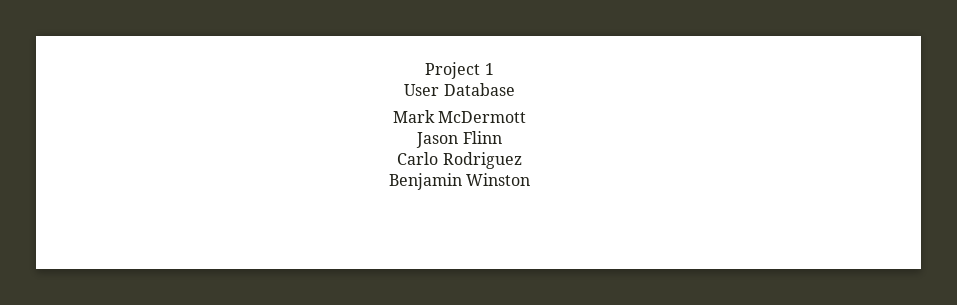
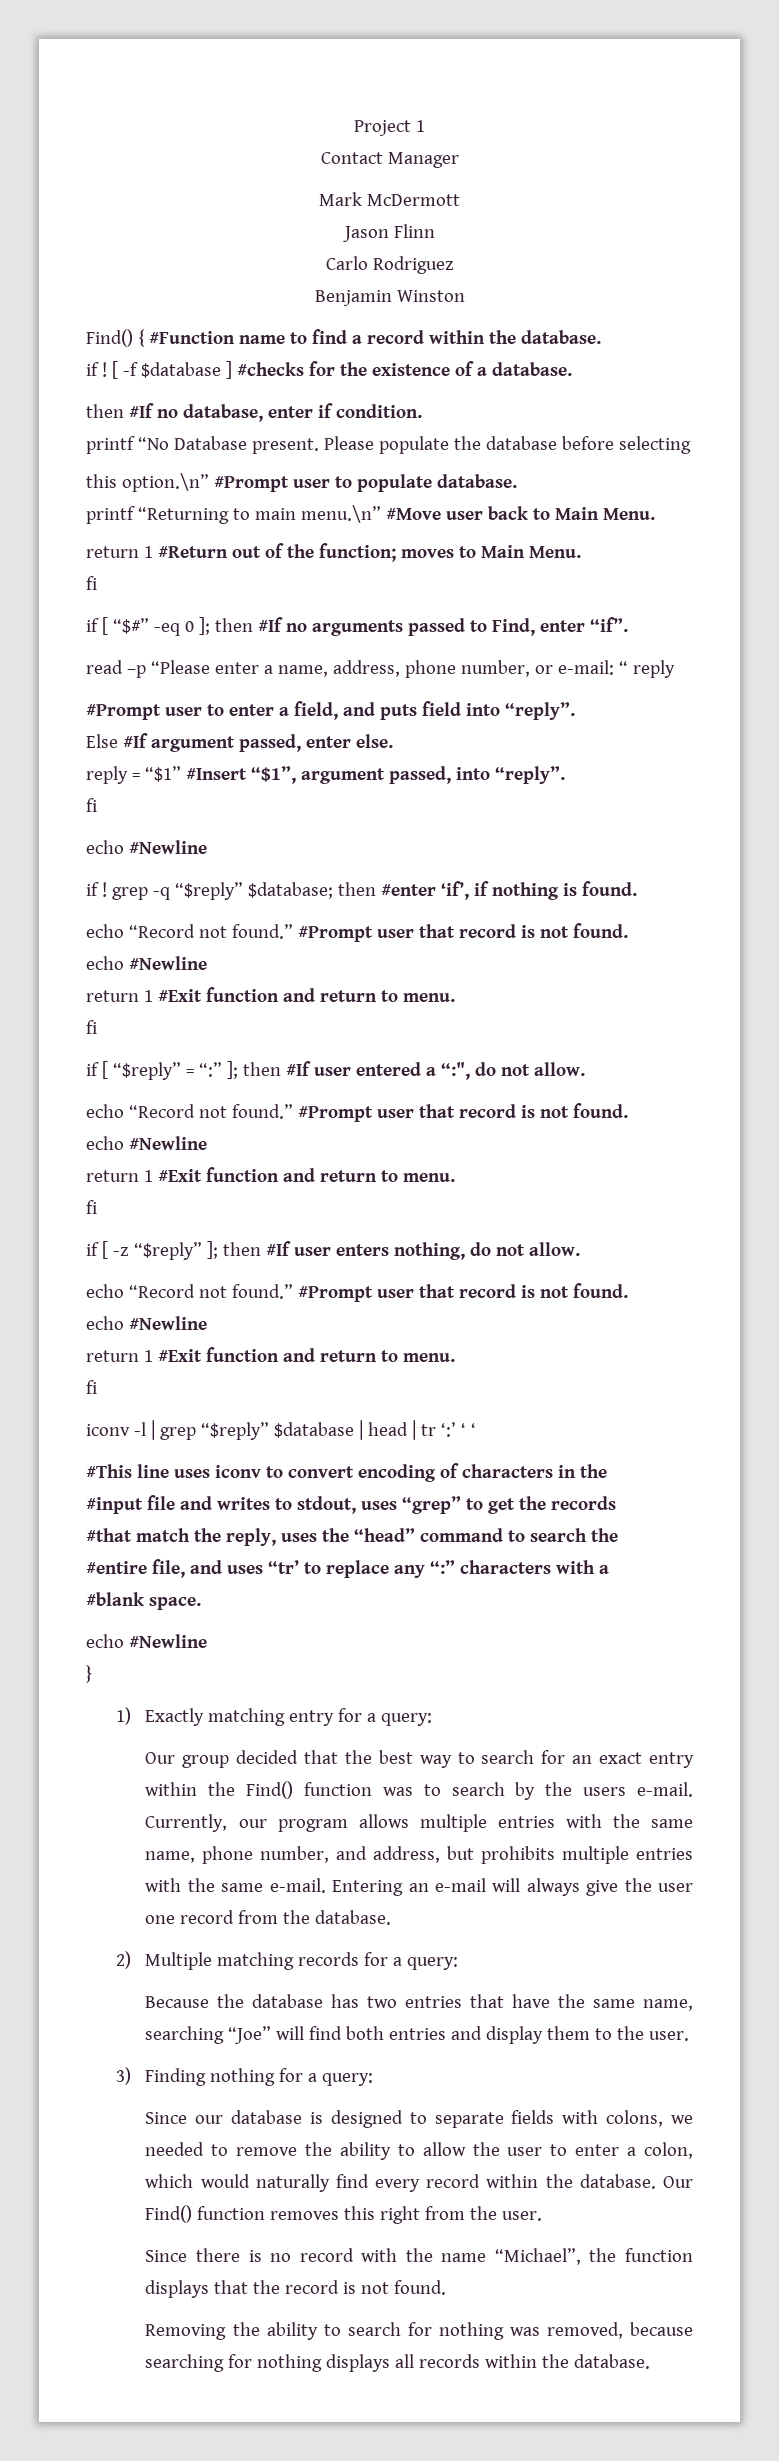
[404,83,515,96] User Database -> [320,152,459,168] Contact Manager
(531, 179) none -> [86,329,601,347] [86,361,572,379] [86,403,422,422] [86,436,691,454] [86,473,517,492] [86,505,655,524] [86,543,581,562] [86,576,97,590] [86,617,628,636] [86,660,675,678] [86,701,575,720] [86,733,393,752] [86,766,565,784] [86,798,97,812] [86,840,207,854] [86,881,637,900] [86,923,628,942] [86,956,207,970] [86,987,455,1002] [86,1020,97,1034] [86,1061,585,1080] [86,1103,628,1122] [86,1136,207,1150] [86,1167,455,1182] [86,1200,97,1214] [86,1241,580,1260] [86,1283,628,1302] [86,1316,207,1330] [86,1347,455,1362] [86,1380,97,1394] [86,1420,476,1440] [86,1463,607,1482] [86,1495,616,1514] [86,1528,618,1546] [86,1559,609,1578] [86,1592,201,1610] [86,1634,207,1648] [86,1665,92,1683] [115,1707,433,1726] [145,1750,694,1768] [145,1781,693,1800] [145,1814,694,1832] [145,1846,693,1864] [145,1878,693,1896] [145,1910,392,1925] [115,1951,459,1970] [145,1994,693,2011] [145,2026,690,2044] [115,2067,374,2086] [145,2110,693,2128] [145,2142,693,2160] [145,2174,693,2192] [145,2205,543,2224] [145,2248,693,2265] [145,2280,447,2298] [145,2322,693,2340] [145,2354,651,2372] // Find() { #Function name to find a record within the database. // if ! [ -f $database ] #checks for the existence of a database. // then #If no database, enter if condition. // printf “No Database present. Please populate the database before selecting // this option.\n” #Prompt user to populate database. // printf “Returning to main menu.\n” #Move user back to Main Menu. // return 1 #Return out of the function; moves to Main Menu. // fi // if [ “$#” -eq 0 ]; then #If no arguments passed to Find, enter “if”. // read –p “Please enter a name, address, phone number, or e-mail: “ reply // #Prompt user to enter a field, and puts field into “reply”. // Else #If argument passed, enter else. // reply = “$1” #Insert “$1”, argument passed, into “reply”. // fi // echo #Newline // if ! grep -q “$reply” $database; then #enter ‘if’, if nothing is found. // echo “Record not found.” #Prompt user that record is not found. // echo #Newline // return 1 #Exit function and return to menu. // fi // if [ “$reply” = “:” ]; then #If user entered a “:", do not allow. // echo “Record not found.” #Prompt user that record is not found. // echo #Newline // return 1 #Exit function and return to menu. // fi // if [ -z “$reply” ]; then #If user enters nothing, do not allow. // echo “Record not found.” #Prompt user that record is not found. // echo #Newline // return 1 #Exit function and return to menu. // fi // iconv -l | grep “$reply” $database | head | tr ‘:’ ‘ ‘ // #This line uses iconv to convert encoding of characters in the // #input file and writes to stdout, uses “grep” to get the records // #that match the reply, uses the “head” command to search the // #entire file, and uses “tr’ to replace any “:” characters with a // #blank space. // echo #Newline // } // 1) Exactly matching entry for a query: // Our group decided that the best way to search for an exact entry within the Find() function was to search by the users e-mail. Currently, our program allows multiple entries with the same name, phone number, and address, but prohibits multiple entries with the same e-mail. Entering an e-mail will always give the user one record from the database. // 2) Multiple matching records for a query: // Because the database has two entries that have the same name, searching “Joe” will find both entries and display them to the user. // 3) Finding nothing for a query: // Since our database is designed to separate fields with colons, we needed to remove the ability to allow the user to enter a colon, which would naturally find every record within the database. Our Find() function removes this right from the user. // Since there is no record with the name “Michael”, the function displays that the record is not found. // Removing the ability to search for nothing was removed, because searching for nothing displays all records within the database.

